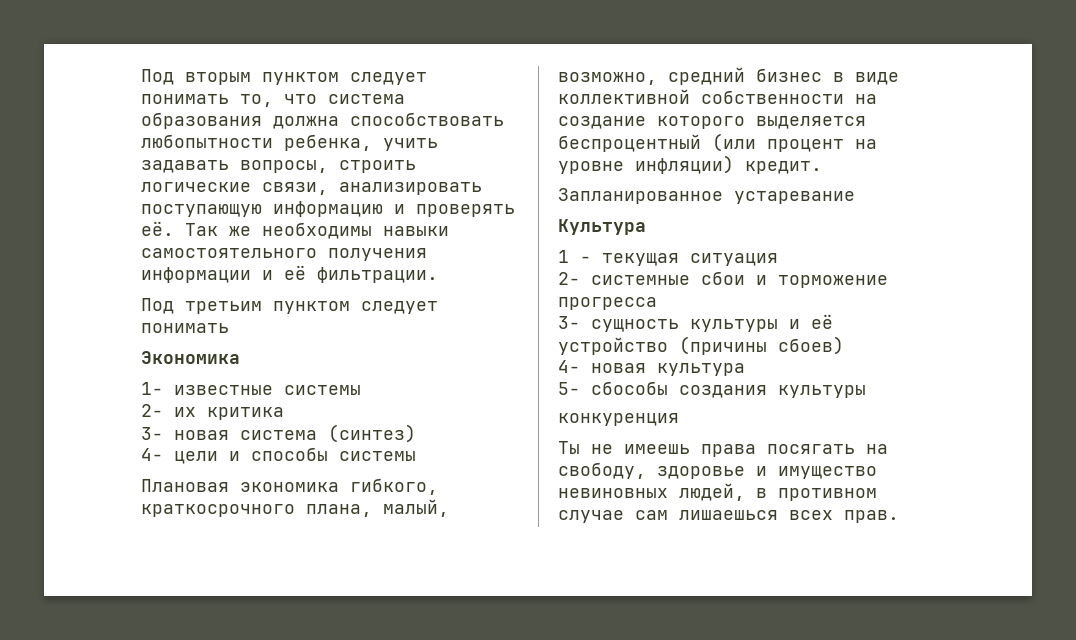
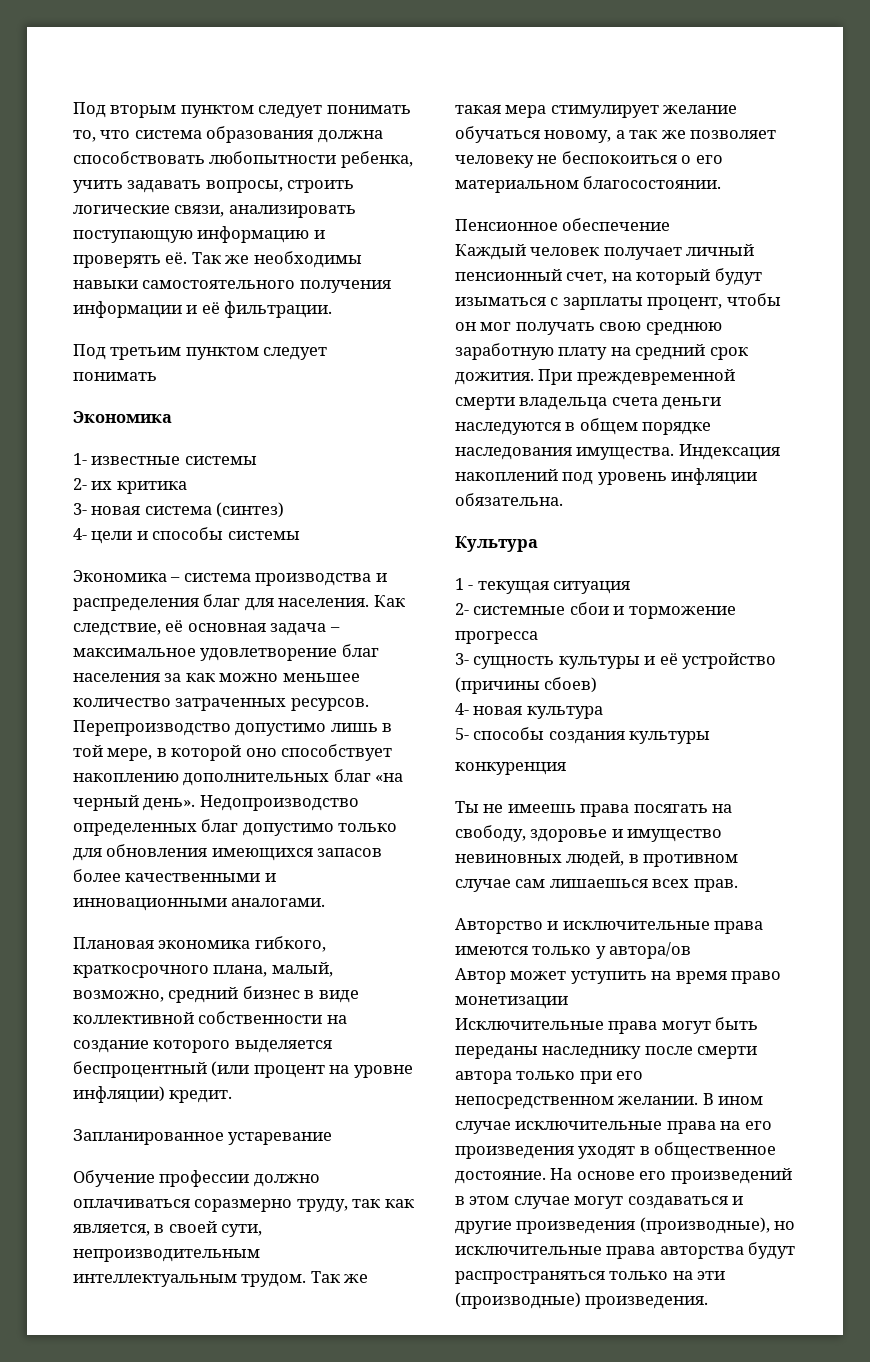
(416, 456) none -> [73,570,387,586] [73,594,405,611] [73,620,340,636] [73,644,379,661] [73,673,360,682] [73,698,369,711] [73,720,393,736] [73,744,393,761] [73,769,404,786] [73,795,359,811] [73,819,398,836] [73,844,383,861] [73,869,276,882] [73,898,326,911] // Экономика – система производства и распределения благ для населения. Как следствие, её основная задача – максимальное удовлетворение благ населения за как можно меньшее количество затраченных ресурсов. Перепроизводство допустимо лишь в той мере, в которой оно способствует накоплению дополнительных благ «на черный день». Недопроизводство определенных благ допустимо только для обновления имеющихся запасов более качественными и инновационными аналогами.
(855, 197) none -> [73,1170,320,1187] [73,1199,414,1212] [73,1221,263,1237] [73,1249,260,1262] [73,1271,369,1287] [455,105,738,118] [455,126,777,143] [455,151,723,168] [455,176,722,193] [455,218,671,231] [455,244,755,260] [455,268,762,285] [455,293,781,310] [455,322,722,335] [455,343,748,360] [455,369,735,385] [455,397,722,410] [455,418,712,435] [455,444,780,460] [455,468,758,485] [455,493,563,506] // Обучение профессии должно оплачиваться соразмерно труду, так как является, в своей сути, непроизводительным интеллектуальным трудом. Так же такая мера стимулирует желание обучаться новому, а так же позволяет человеку не беспокоиться о его материальном благосостоянии. // Пенсионное обеспечение // Каждый человек получает личный пенсионный счет, на который будут изыматься с зарплаты процент, чтобы он мог получать свою среднюю заработную плату на средний срок дожития. При преждевременной смерти владельца счета деньги наследуются в общем порядке наследования имущества. Индексация накоплений под уровень инфляции обязательна.
[591,381,668,395] сбособы -> [473,727,545,740] способы
(899, 516) none -> [455,918,764,934] [455,942,692,959] [455,968,782,984] [455,996,568,1009] [455,1017,759,1034] [455,1046,758,1059] [455,1071,644,1084] [455,1093,764,1109] [455,1121,772,1134] [455,1142,777,1159] [455,1168,792,1184] [455,1196,744,1209] [455,1217,796,1234] [455,1242,796,1259] [455,1271,726,1284] [455,1292,709,1309] // Авторство и исключительные права имеются только у автора/ов // Автор может уступить на время право монетизации // Исключительные права могут быть переданы наследнику после смерти автора только при его непосредственном желании. В ином случае исключительные права на его произведения уходят в общественное достояние. На основе его произведений в этом случае могут создаваться и другие произведения (производные), но исключительные права авторства будут распространяться только на эти (производные) произведения.

